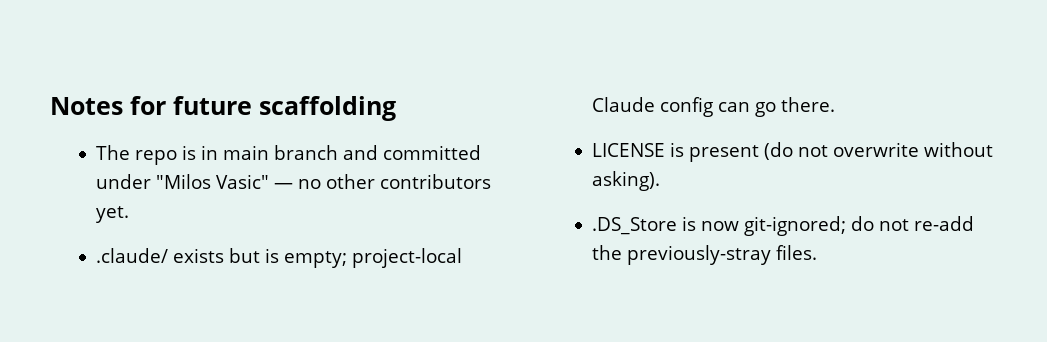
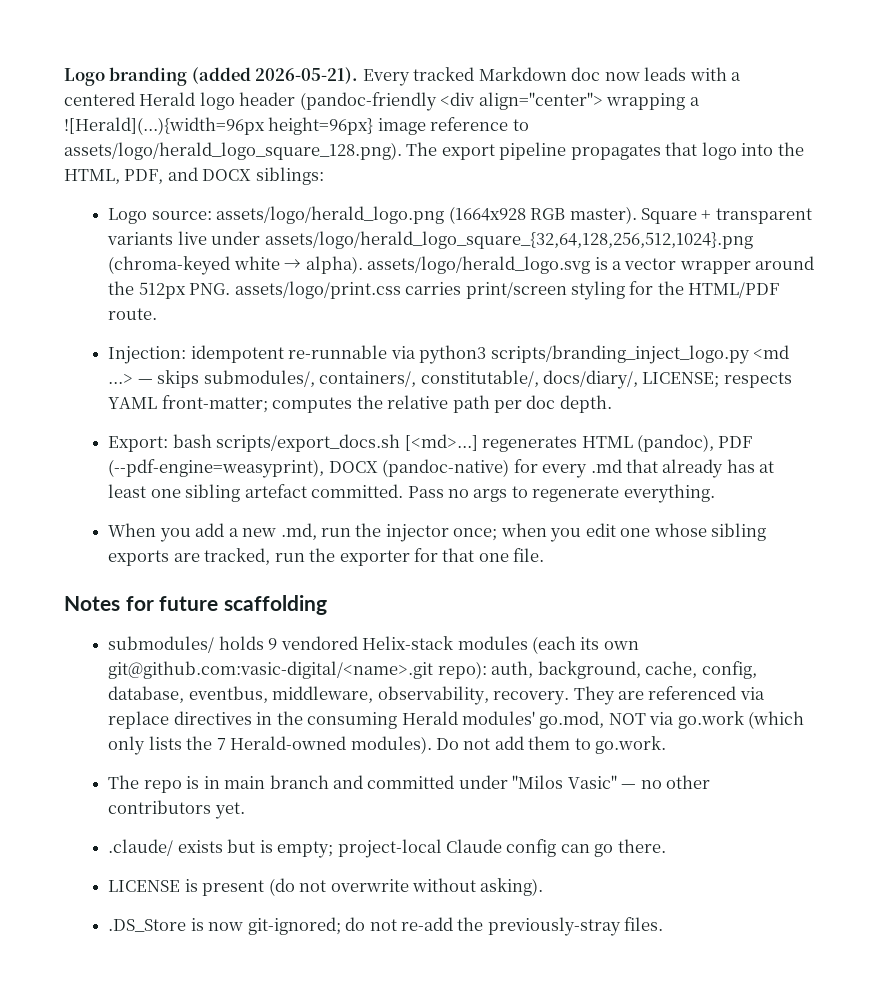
[50,96,396,121] Notes for future scaffolding -> [64,67,742,86] [64,92,700,111] [64,117,529,135] [64,142,804,160] [64,167,324,185] [108,206,812,224] [107,231,753,249] [108,256,815,275] [108,281,780,300] [108,308,158,320] [108,345,790,364] [108,370,792,389] [108,395,612,413] [108,434,753,452] [108,459,775,478] [108,484,715,503] [108,523,767,542] [108,548,545,566] [64,595,328,615] [108,636,639,654] [108,661,757,679] [108,686,765,705] [108,711,805,729] [108,736,667,755] Logo branding (added 2026-05-21). Every tracked Markdown doc now leads with a centered Herald logo header (pandoc-friendly <div align="center"> wrapping a ![Herald](...){width=96px height=96px} image reference to assets/logo/herald_logo_square_128.png). The export pipeline propagates that logo into the HTML, PDF, and DOCX siblings: // Logo source: assets/logo/herald_logo.png (1664x928 RGB master). Square + transparent variants live under assets/logo/herald_logo_square_{32,64,128,256,512,1024}.png (chroma-keyed white → alpha). assets/logo/herald_logo.svg is a vector wrapper around the 512px PNG. assets/logo/print.css carries print/screen styling for the HTML/PDF route. // Injection: idempotent re-runnable via python3 scripts/branding_inject_logo.py <md ...> — skips submodules/, containers/, constitutable/, docs/diary/, LICENSE; respects YAML front-matter; computes the relative path per doc depth. // Export: bash scripts/export_docs.sh [<md>...] regenerates HTML (pandoc), PDF (--pdf-engine=weasyprint), DOCX (pandoc-native) for every .md that already has at least one sibling artefact committed. Pass no args to regenerate everything. // When you add a new .md, run the injector once; when you edit one whose sibling exports are tracked, run the exporter for that one file. // Notes for future scaffolding // submodules/ holds 9 vendored Helix-stack modules (each its own git@github.com:vasic-digital/<name>.git repo): auth, background, cache, config, database, eventbus, middleware, observability, recovery. They are referenced via replace directives in the consuming Herald modules' go.mod, NOT via go.work (which only lists the 7 Herald-owned modules). Do not add them to go.work.

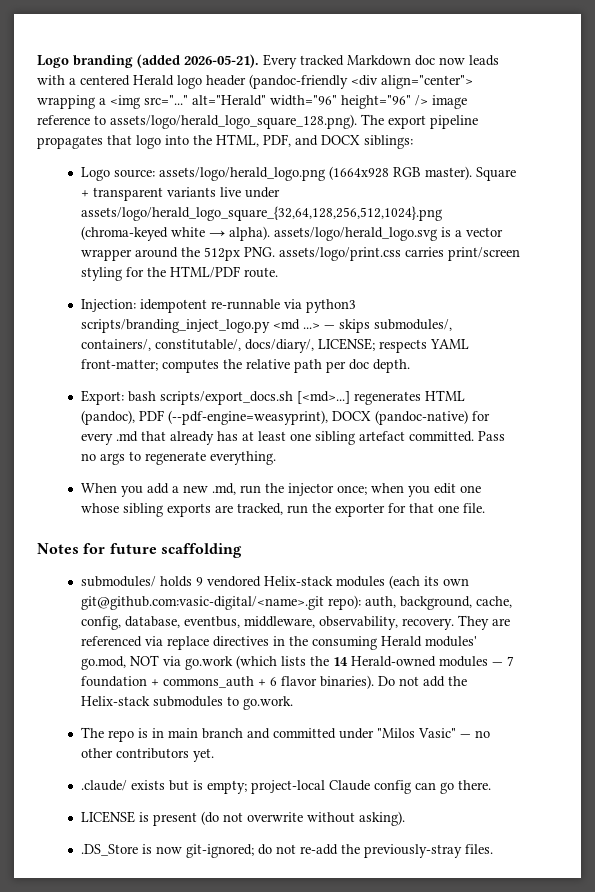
[64,117,374,135] ![Herald](...){width=96px height=96px} -> [110,95,428,109] <img src="..." alt="Herald" width="96" height="96" />
[108,736,146,755] only -> (277, 662) none
[216,736,571,754] 7 Herald-owned modules). Do not add them -> [332,656,514,667] [80,675,467,689] [80,696,223,707] 14 Herald-owned modules — 7 foundation + commons_auth + 6 flavor binaries). Do not add the Helix-stack submodules

